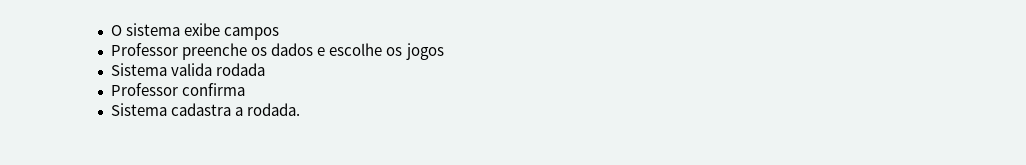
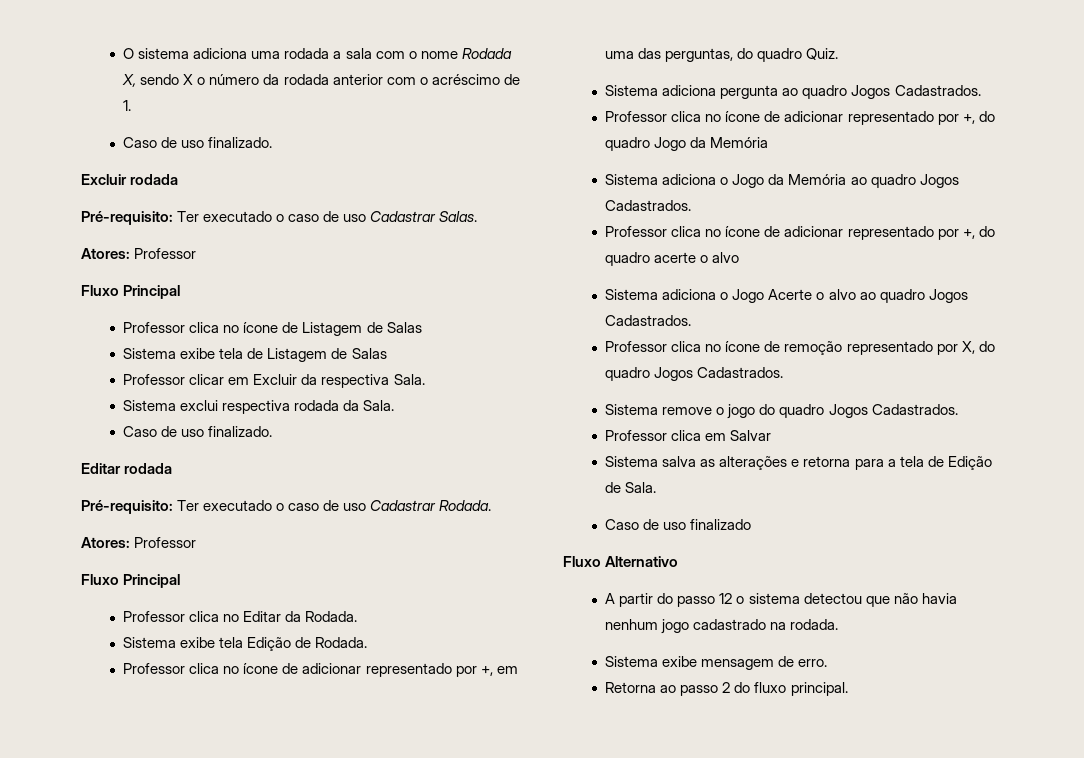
[184,23,280,40] [111,43,444,60] [111,63,266,76] [111,83,246,96] [111,103,301,116] exibe campos // Professor preenche os dados e escolhe os jogos // Sistema valida rodada // Professor confirma // Sistema cadastra a rodada. -> [193,48,512,59] [122,74,520,87] [123,100,132,111] [123,137,273,148] [81,174,179,185] [81,211,478,225] [81,248,197,259] [81,285,181,299] [123,322,422,336] [123,348,387,362] [123,374,425,388] [123,400,395,414] [123,426,273,437] [81,463,173,474] [81,500,492,514] [81,537,197,548] [81,574,181,588] [123,611,358,622] [123,637,368,651] [123,663,518,677] [605,48,839,62] [605,85,981,99] [605,111,995,125] [605,137,769,151] [605,174,959,188] [605,200,692,211] [605,226,995,240] [605,252,740,266] [605,289,968,303] [605,315,692,326] [605,341,995,355] [605,367,784,381] [605,404,958,419] [605,430,772,441] [605,456,992,470] [605,482,657,493] [605,519,752,530] [563,556,679,567] [605,593,957,607] [605,619,839,634] [605,656,828,670] [605,682,848,696] adiciona uma rodada a sala com o nome Rodada X, sendo X o número da rodada anterior com o acréscimo de 1. // Caso de uso finalizado. // Excluir rodada // Pré-requisito: Ter executado o caso de uso Cadastrar Salas. // Atores: Professor // Fluxo Principal // Professor clica no ícone de Listagem de Salas // Sistema exibe tela de Listagem de Salas // Professor clicar em Excluir da respectiva Sala. // Sistema exclui respectiva rodada da Sala. // Caso de uso finalizado. // Editar rodada // Pré-requisito: Ter executado o caso de uso Cadastrar Rodada. // Atores: Professor // Fluxo Principal // Professor clica no Editar da Rodada. // Sistema exibe tela Edição de Rodada. // Professor clica no ícone de adicionar representado por +, em uma das perguntas, do quadro Quiz. // Sistema adiciona pergunta ao quadro Jogos Cadastrados. // Professor clica no ícone de adicionar representado por +, do quadro Jogo da Memória // Sistema adiciona o Jogo da Memória ao quadro Jogos Cadastrados. // Professor clica no ícone de adicionar representado por +, do quadro acerte o alvo // Sistema adiciona o Jogo Acerte o alvo ao quadro Jogos Cadastrados. // Professor clica no ícone de remoção representado por X, do quadro Jogos Cadastrados. // Sistema remove o jogo do quadro Jogos Cadastrados. // Professor clica em Salvar // Sistema salva as alterações e retorna para a tela de Edição de Sala. // Caso de uso finalizado // Fluxo Alternativo // A partir do passo 12 o sistema detectou que não havia nenhum jogo cadastrado na rodada. // Sistema exibe mensagem de erro. // Retorna ao passo 2 do fluxo principal.

